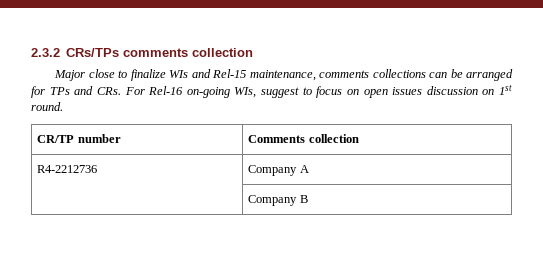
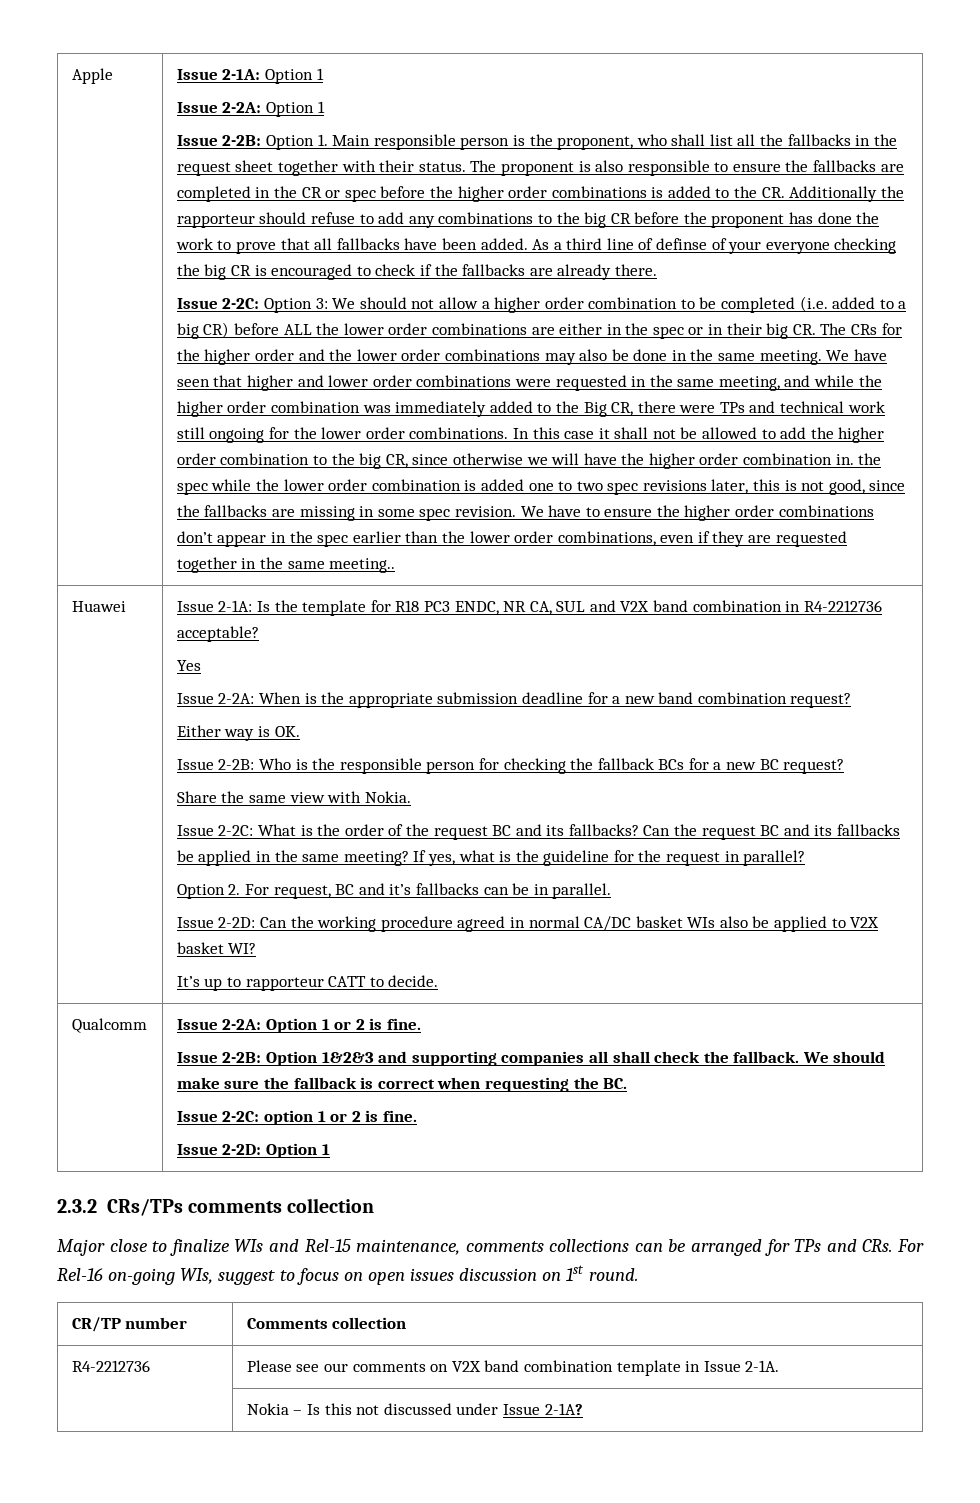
(31, 52) none -> [71,68,113,84] [176,68,324,84] [176,101,325,117] [176,134,897,150] [176,160,904,176] [176,186,904,202] [176,212,880,228] [175,238,897,254] [176,264,657,280] [176,296,907,313] [176,322,902,339] [176,349,887,365] [176,375,882,391] [176,401,885,417] [176,427,885,443] [176,453,882,469] [176,479,906,495] [176,505,874,521] [176,531,847,547] [176,557,396,573] [71,601,126,612] [176,600,882,616] [176,626,259,642] [176,660,201,671] [176,692,852,708] [176,725,300,741] [176,758,845,774] [176,791,411,803] [176,824,901,840] [176,850,806,866] [176,883,612,899] [176,916,880,932] [176,942,257,954] [176,975,439,991] [71,1018,147,1033] [176,1018,421,1033] [176,1051,886,1066] [176,1077,628,1092] [176,1110,417,1125] [176,1143,330,1158] Apple | Issue 2-1A: Option 1 // Issue 2-2A: Option 1 // Issue 2-2B: Option 1. Main responsible person is the proponent, who shall list all the fallbacks in the request sheet together with their status. The proponent is also responsible to ensure the fallbacks are completed in the CR or spec before the higher order combinations is added to the CR. Additionally the rapporteur should refuse to add any combinations to the big CR before the proponent has done the work to prove that all fallbacks have been added. As a third line of definse of your everyone checking the big CR is encouraged to check if the fallbacks are already there. // Issue 2-2C: Option 3: We should not allow a higher order combination to be completed (i.e. added to a big CR) before ALL the lower order combinations are either in the spec or in their big CR. The CRs for the higher order and the lower order combinations may also be done in the same meeting. We have seen that higher and lower order combinations were requested in the same meeting, and while the higher order combination was immediately added to the Big CR, there were TPs and technical work still ongoing for the lower order combinations. In this case it shall not be allowed to add the higher order combination to the big CR, since otherwise we will have the higher order combination in. the spec while the lower order combination is added one to two spec revisions later, this is not good, since the fallbacks are missing in some spec revision. We have to ensure the higher order combinations don’t appear in the spec earlier than the lower order combinations, even if they are requested together in the same meeting.. // Huawei | Issue 2-1A: Is the template for R18 PC3 ENDC, NR CA, SUL and V2X band combination in R4-2212736 acceptable? // Yes // Issue 2-2A: When is the appropriate submission deadline for a new band combination request? // Either way is OK. // Issue 2-2B: Who is the responsible person for checking the fallback BCs for a new BC request? // Share the same view with Nokia. // Issue 2-2C: What is the order of the request BC and its fallbacks? Can the request BC and its fallbacks be applied in the same meeting? If yes, what is the guideline for the request in parallel? // Option 2. For request, BC and it’s fallbacks can be in parallel. // Issue 2-2D: Can the working procedure agreed in normal CA/DC basket WIs also be applied to V2X basket WI? // It’s up to rapporteur CATT to decide. // Qualcomm | Issue 2-2A: Option 1 or 2 is fine. // Issue 2-2B: Option 1&2&3 and supporting companies all shall check the fallback. We should make sure the fallback is correct when requesting the BC. // Issue 2-2C: option 1 or 2 is fine. // Issue 2-2D: Option 1 //
[248,165,309,176] [248,195,308,206] Company A // | Company B -> [246,1360,780,1376] [246,1403,583,1415] Please see our comments on V2X band combination template in Issue 2-1A. // | Nokia – Is this not discussed under Issue 2-1A?

